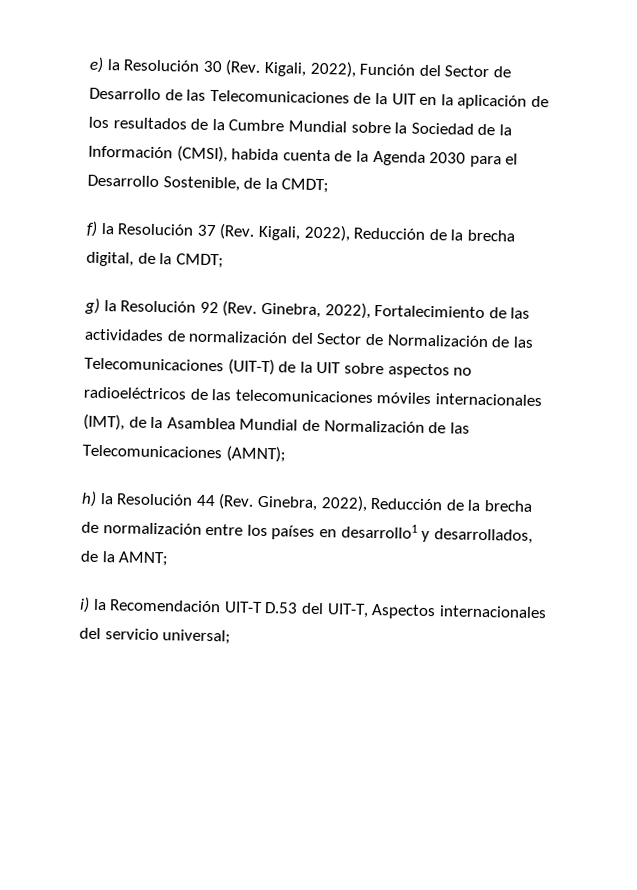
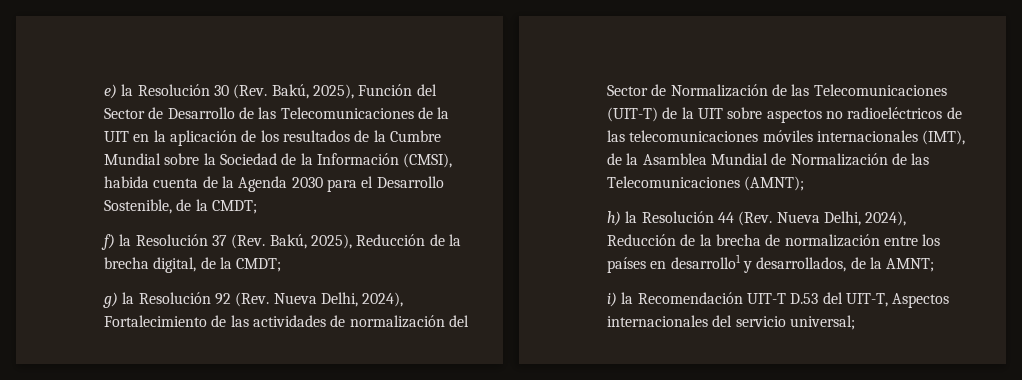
[263,60,357,78] Kigali, 2022), -> [271,84,354,99] Bakú, 2025),
[257,224,351,242] Kigali, 2022), -> [269,234,352,249] Bakú, 2025),
[260,302,371,319] Ginebra, 2022), -> [273,292,404,307] Nueva Delhi, 2024),
[256,495,368,512] Ginebra, 2022), -> [776,211,907,226] Nueva Delhi, 2024),

